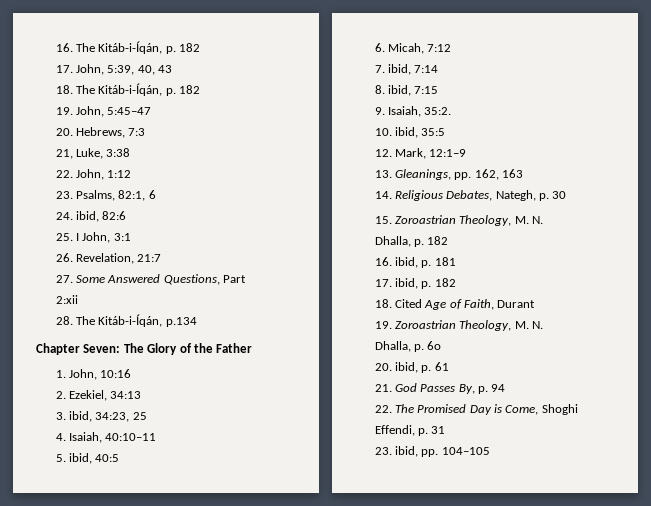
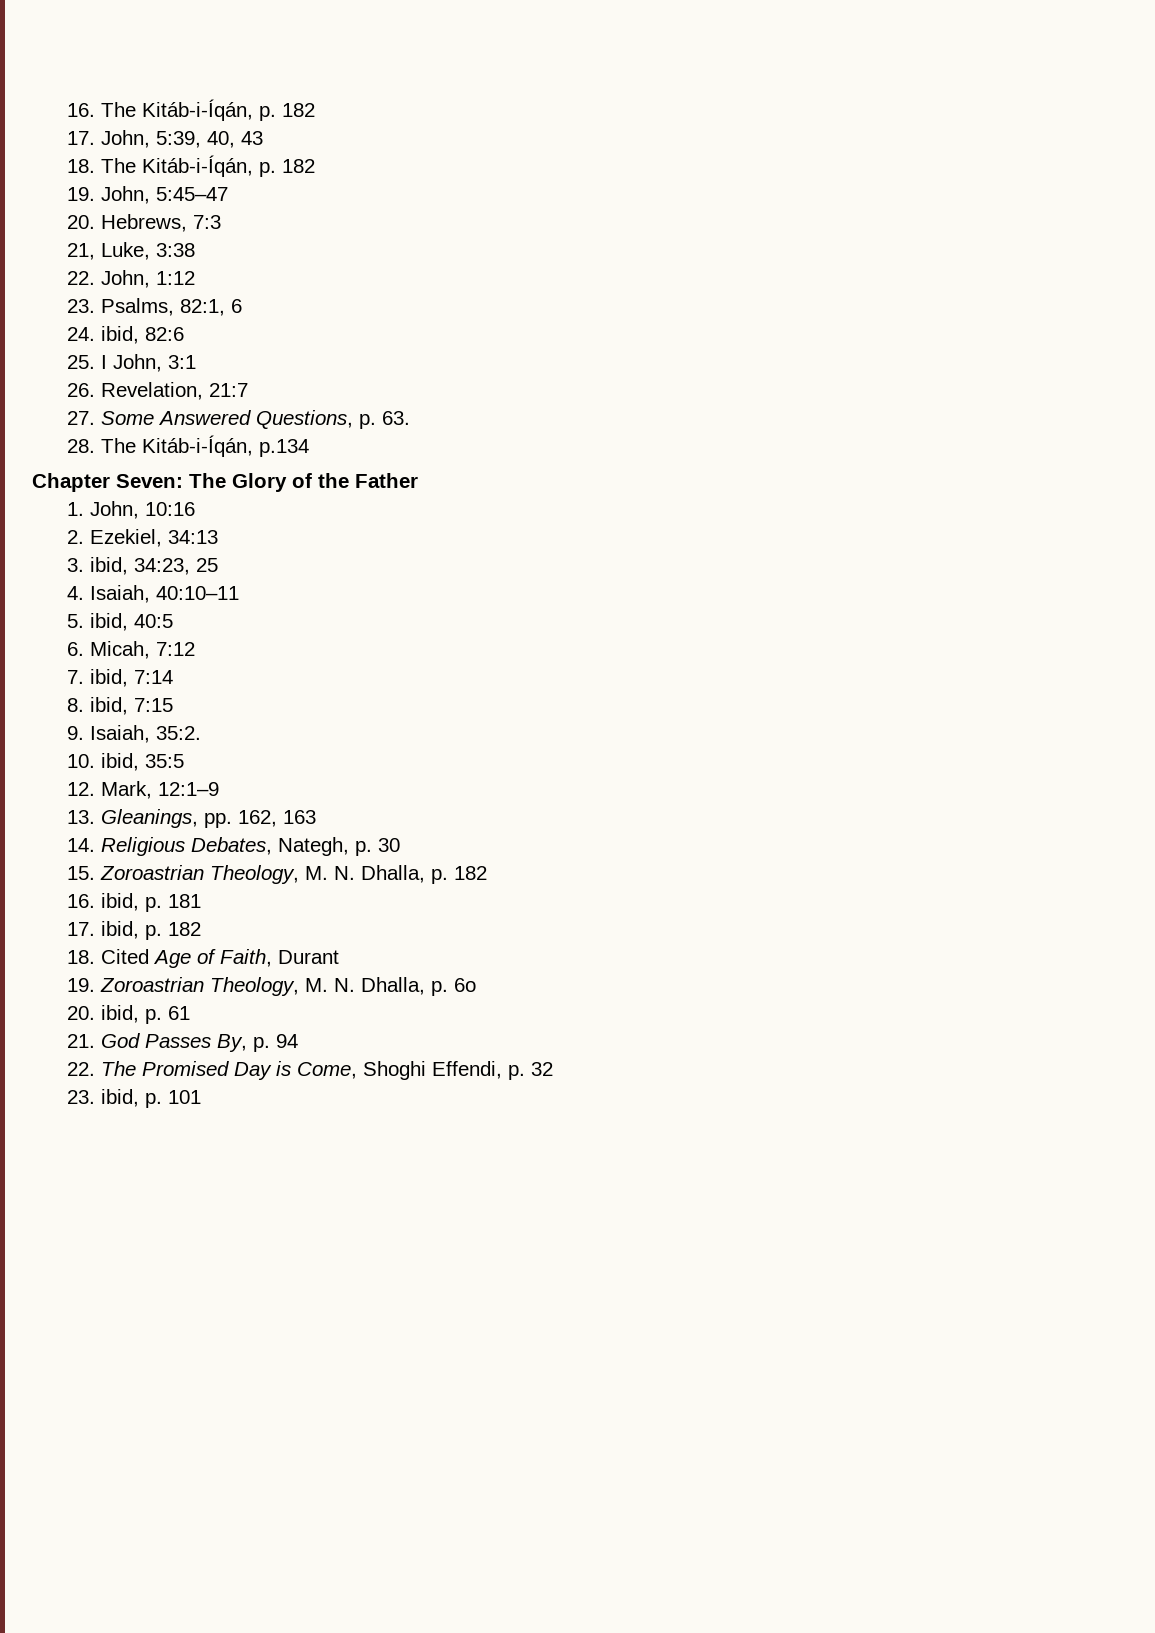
[223,275,247,283] [55,295,78,304] Part 2:xii -> [358,411,410,429] p. 63.
[431,426,446,434] 31 -> [530,1062,553,1076] 32
[421,447,490,457] pp. 104–105 -> [144,1090,201,1108] p. 101

